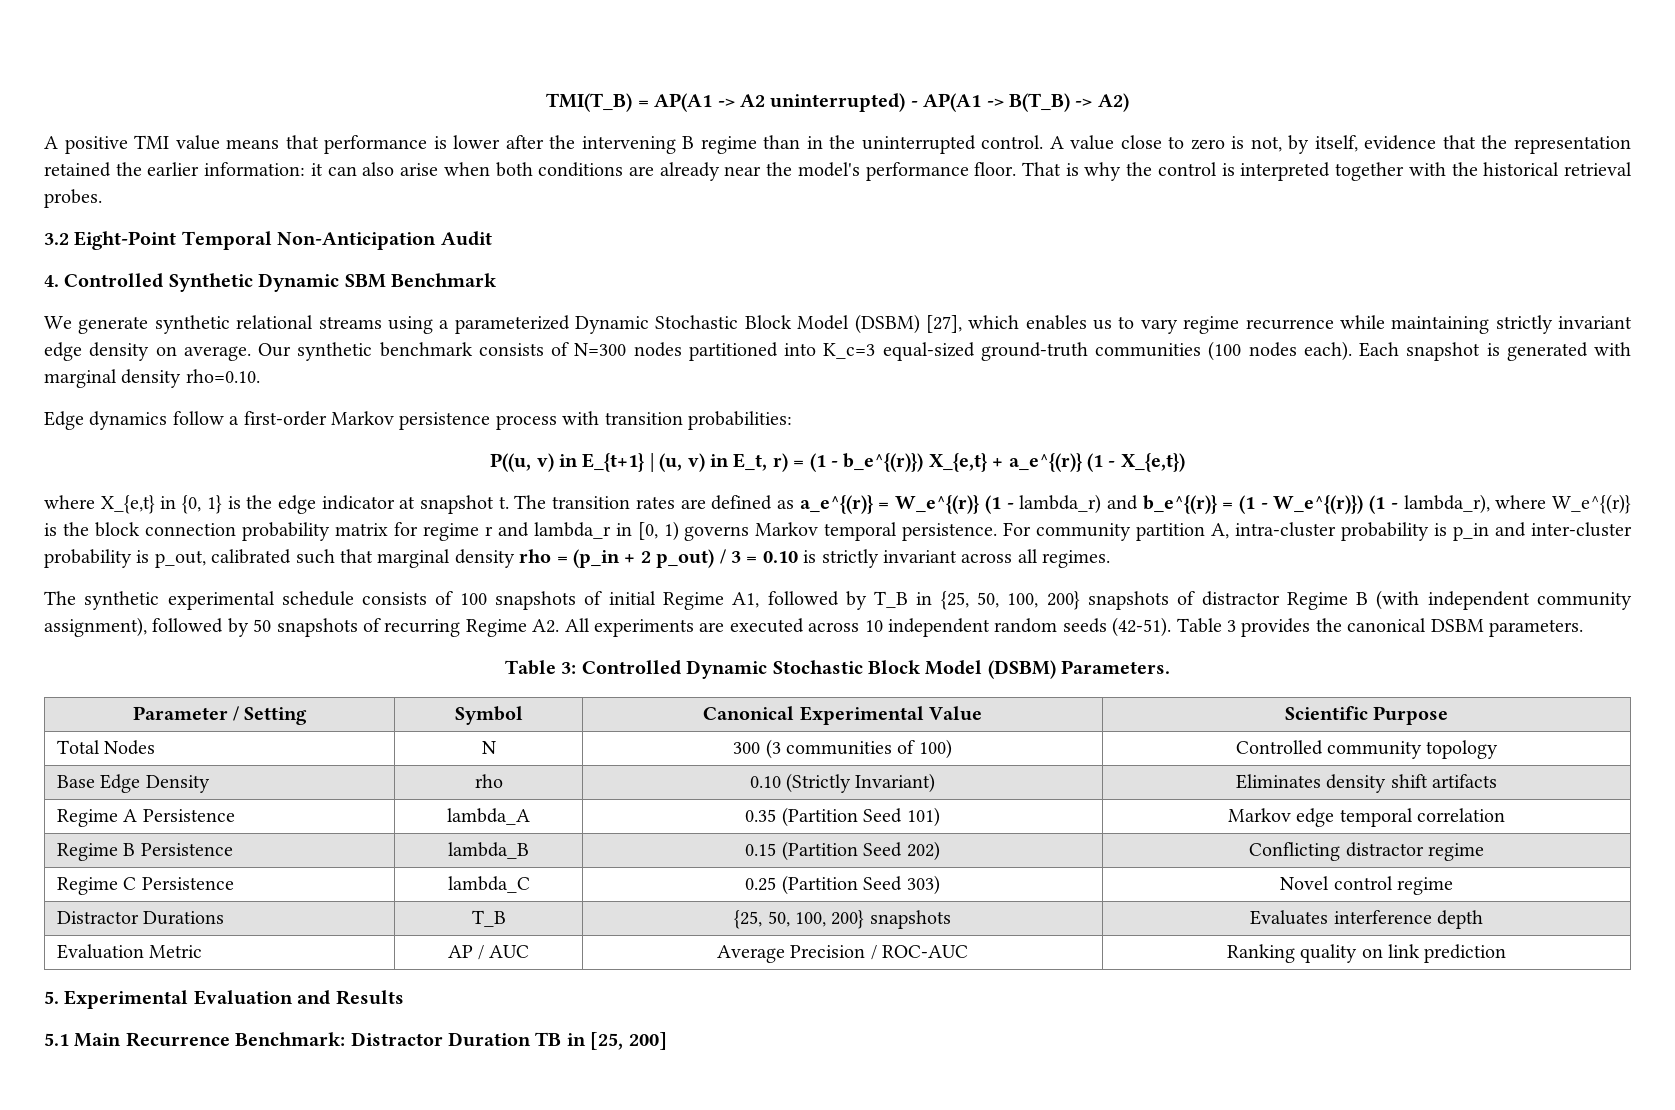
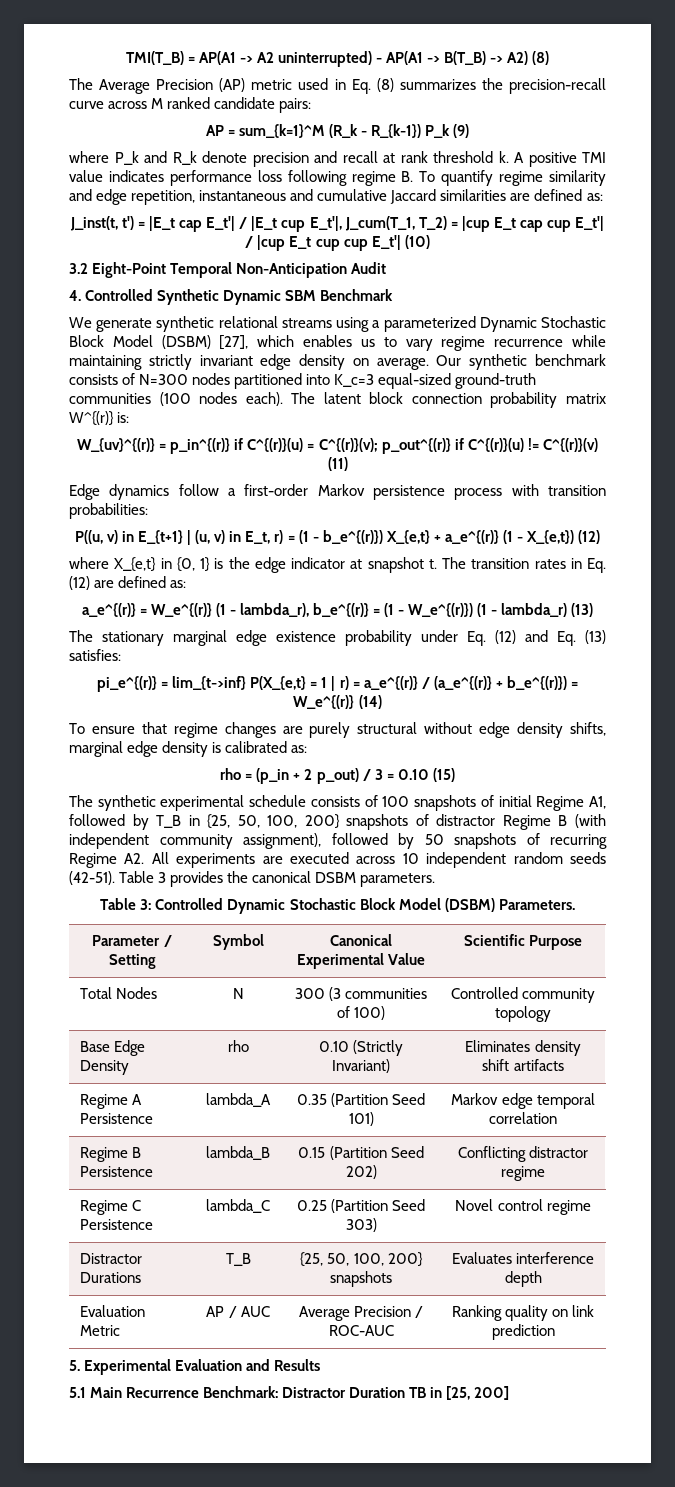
[44,135,1631,154] [44,162,1632,181] [44,189,102,208] // A positive TMI value means that performance is lower after the intervening B regime than in the uninterrupted control. A value close to zero is not, by itself, evidence that the representation retained the earlier information: it can also arise when both conditions are already near the model's performance floor. That is why the control is interpreted together with the historical retrieval probes. -> [532,51,550,65] [69,78,607,94] [69,97,312,113] [205,124,470,138] [69,151,606,167] [69,170,607,186] [69,189,603,205] [70,216,604,232] [245,235,430,251] (8) // The Average Precision (AP) metric used in Eq. (8) summarizes the precision-recall curve across M ranked candidate pairs: // AP = sum_{k=1}^M (R_k - R_{k-1}) P_k (9) // where P_k and R_k denote precision and recall at rank threshold k. A positive TMI value indicates performance loss following regime B. To quantify regime similarity and edge repetition, instantaneous and cumulative Jaccard similarities are defined as: // J_inst(t, t') = |E_t cap E_t'| / |E_t cup E_t'|, J_cum(T_1, T_2) = |cup E_t cap cup E_t'| / |cup E_t cup cup E_t'| (10)
[1359,342,1631,361] [44,369,260,388] Each snapshot is generated with marginal density rho=0.10. -> [291,392,606,408] [69,411,130,426] [77,438,598,454] [327,457,348,471] The latent block connection probability matrix W^{(r)} is: // W_{uv}^{(r)} = p_in^{(r)} if C^{(r)}(u) = C^{(r)}(v); p_out^{(r)} if C^{(r)}(u) != C^{(r)}(v) (11)
(1185, 462) none -> [578,530,601,544] (12)
[680,495,794,510] are defined as -> [570,558,606,573] [69,576,187,590] in Eq. (12) are defined as: //
[1019,494,1138,514] lambda_r) and -> [239,603,309,617] lambda_r),
[1403,494,1632,514] [44,521,1633,541] [44,549,515,568] lambda_r), where W_e^{(r)} is the block connection probability matrix for regime r and lambda_r in [0, 1) governs Markov temporal persistence. For community partition A, intra-cluster probability is p_in and inter-cluster probability is p_out, calibrated such that marginal density -> [501,603,594,617] [69,630,606,646] [69,649,121,661] [97,676,578,692] [293,695,382,709] [69,722,607,738] [69,741,308,757] lambda_r) (13) // The stationary marginal edge existence probability under Eq. (12) and Eq. (13) satisfies: // pi_e^{(r)} = lim_{t->inf} P(X_{e,t} = 1 | r) = a_e^{(r)} / (a_e^{(r)} + b_e^{(r)}) = W_e^{(r)} (14) // To ensure that regime changes are purely structural without edge density shifts, marginal edge density is calibrated as: //
[803,549,1111,568] is strictly invariant across all regimes. -> [432,768,455,782] (15)

